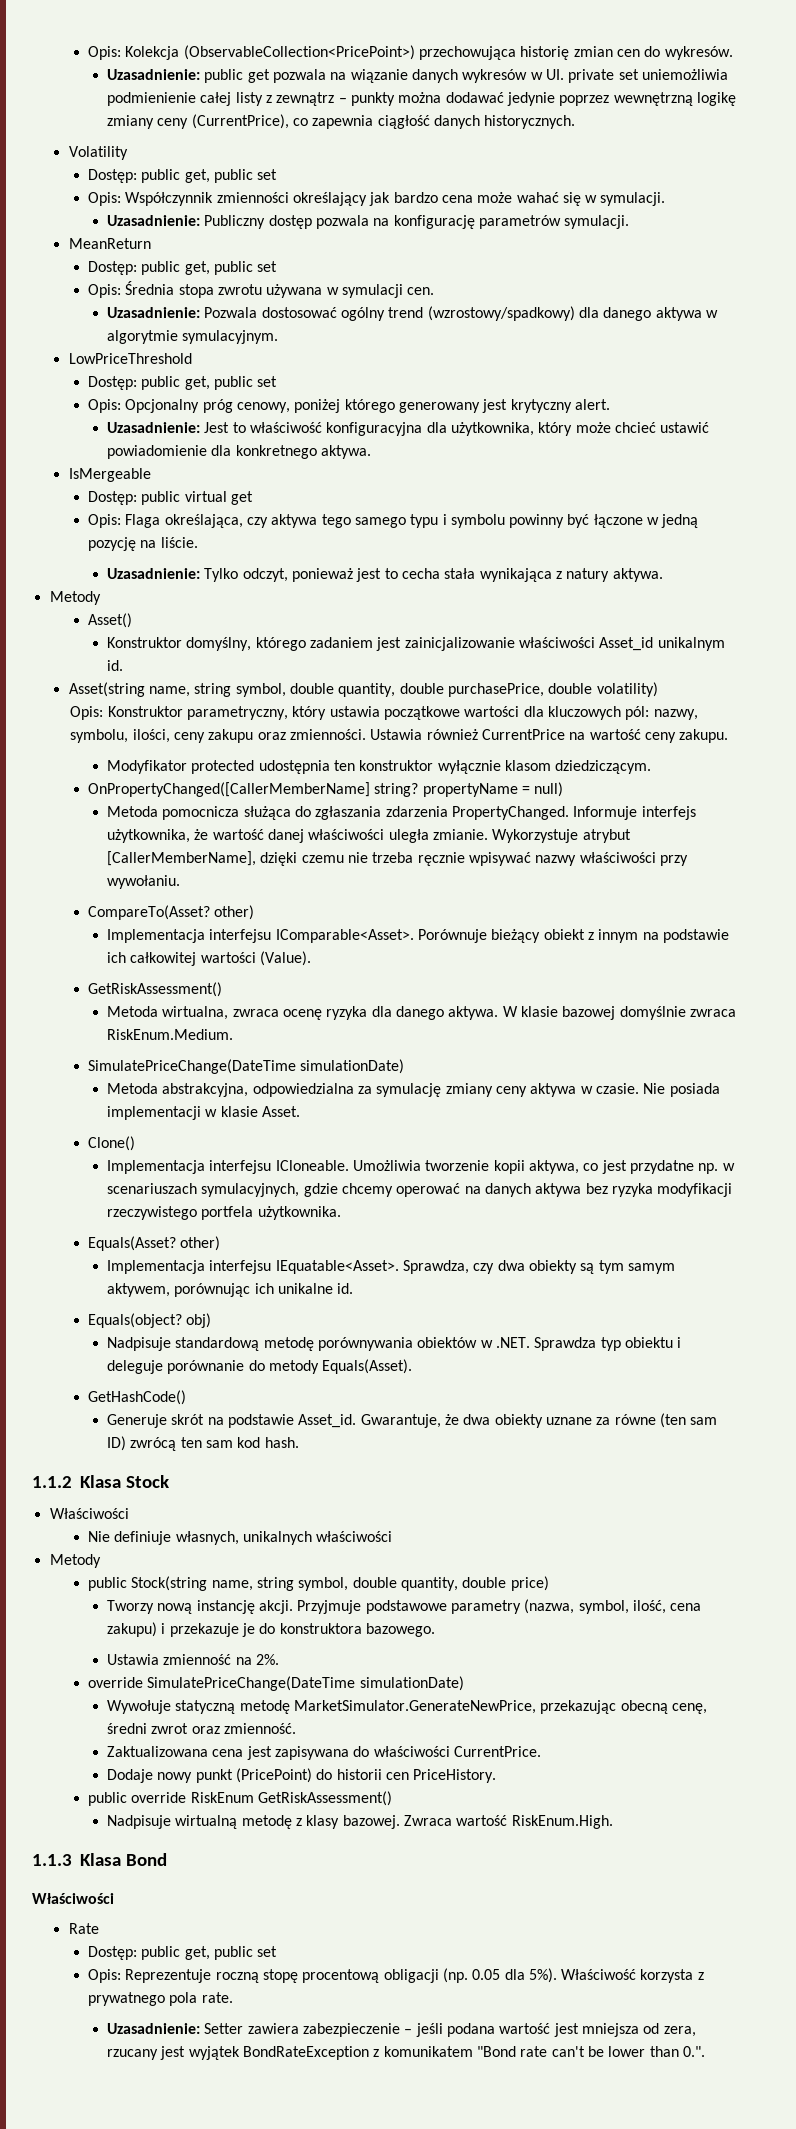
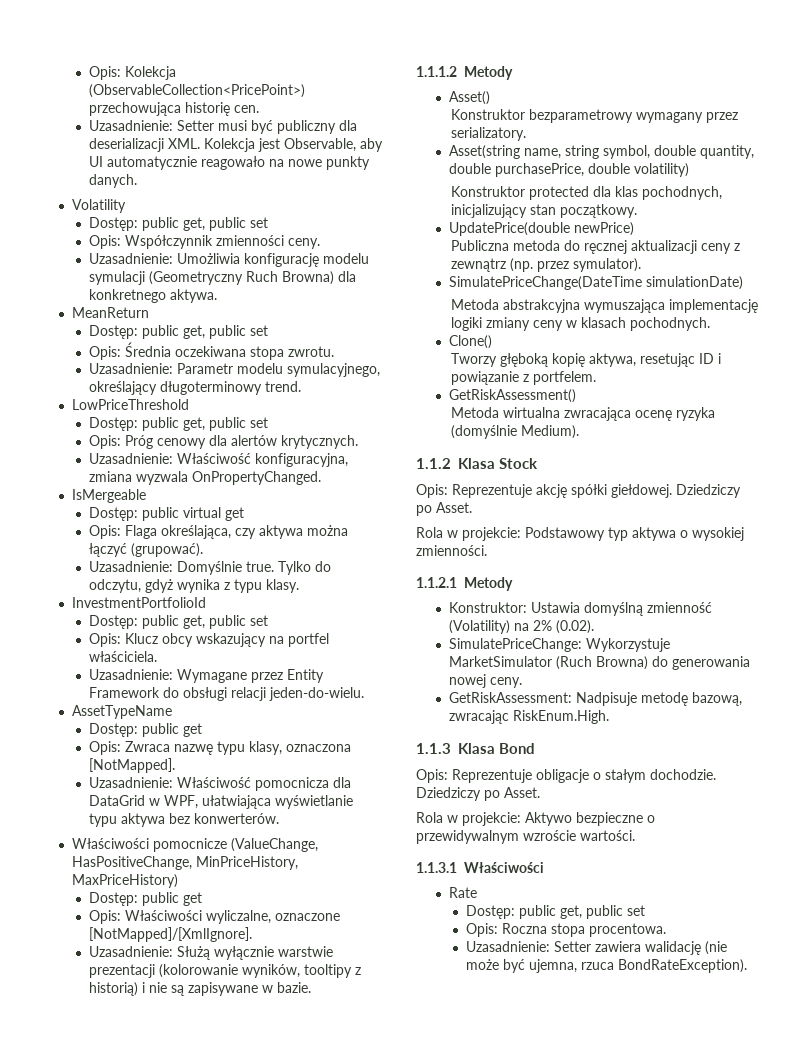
[573,46,733,60] [107,69,728,83] [107,92,736,106] [107,114,576,129] zmian cen do wykresów. // Uzasadnienie: public get pozwala na wiązanie danych wykresów w UI. private set uniemożliwia podmienienie całej listy z zewnątrz – punkty można dodawać jedynie poprzez wewnętrzną logikę zmiany ceny (CurrentPrice), co zapewnia ciągłość danych historycznych. -> [233,105,259,113] [88,120,357,134] [88,138,383,152] [88,156,370,170] [88,174,137,188] cen. // Uzasadnienie: Setter musi być publiczny dla deserializacji XML. Kolekcja jest Observable, aby UI automatycznie reagowało na nowe punkty danych.
[292,192,666,206] [107,215,630,229] określający jak bardzo cena może wahać się w symulacji. // Uzasadnienie: Publiczny dostęp pozwala na konfigurację parametrów symulacji. -> [287,238,320,249] [88,253,369,267] [88,271,356,285] [88,289,217,303] ceny. // Uzasadnienie: Umożliwia konfigurację modelu symulacji (Geometryczny Ruch Browna) dla konkretnego aktywa.
[178,284,435,298] [107,306,718,321] [107,330,279,344] stopa zwrotu używana w symulacji cen. // Uzasadnienie: Pozwala dostosować ogólny trend (wzrostowy/spadkowy) dla danego aktywa w algorytmie symulacyjnym. -> [174,346,334,360] [88,363,380,377] [88,381,301,395] oczekiwana stopa zwrotu. // Uzasadnienie: Parametr modelu symulacyjnego, określający długoterminowy trend.
[125,399,610,413] [107,422,710,436] [107,445,372,459] Opcjonalny próg cenowy, poniżej którego generowany jest krytyczny alert. // Uzasadnienie: Jest to właściwość konfiguracyjna dla użytkownika, który może chcieć ustawić powiadomienie dla konkretnego aktywa. -> [124,435,358,449] [88,453,348,467] [88,471,321,485] Próg cenowy dla alertów krytycznych. // Uzasadnienie: Właściwość konfiguracyjna, zmiana wyzwala OnPropertyChanged.
[321,514,699,528] [87,537,198,551] [107,568,663,582] [49,591,101,605] [87,613,132,628] [107,637,725,651] [107,660,124,671] tego samego typu i symbolu powinny być łączone w jedną pozycję na liście. // Uzasadnienie: Tylko odczyt, ponieważ jest to cecha stała wynikająca z natury aktywa. // Metody // Asset() // Konstruktor domyślny, którego zadaniem jest zainicjalizowanie właściwości Asset_id unikalnym id. -> [306,525,348,536] [88,543,203,557] [88,561,331,575] [88,579,299,593] [71,597,206,608] [88,615,268,629] [88,633,329,647] [88,651,157,662] [88,669,324,683] [88,687,364,701] [71,705,172,719] [88,723,202,737] [88,741,351,755] [88,758,175,773] [88,777,351,791] [88,795,353,809] [88,813,279,827] [71,838,318,852] [71,856,298,870] [71,874,178,888] [88,892,202,906] [88,910,340,924] [88,927,252,942] [88,946,333,960] [88,964,361,978] [88,982,311,996] [416,66,513,80] [448,91,490,105] [450,109,738,123] [450,127,526,141] można łączyć (grupować). // Uzasadnienie: Domyślnie true. Tylko do odczytu, gdyż wynika z typu klasy. // InvestmentPortfolioId // Dostęp: public get, public set // Opis: Klucz obcy wskazujący na portfel właściciela. // Uzasadnienie: Wymagane przez Entity Framework do obsługi relacji jeden-do-wielu. // AssetTypeName // Dostęp: public get // Opis: Zwraca nazwę typu klasy, oznaczona [NotMapped]. // Uzasadnienie: Właściwość pomocnicza dla DataGrid w WPF, ułatwiająca wyświetlanie typu aktywa bez konwerterów. // Właściwości pomocnicze (ValueChange, HasPositiveChange, MinPriceHistory, MaxPriceHistory) // Dostęp: public get // Opis: Właściwości wyliczalne, oznaczone [NotMapped]/[XmlIgnore]. // Uzasadnienie: Służą wyłącznie warstwie prezentacji (kolorowanie wyników, tooltipy z historią) i nie są zapisywane w bazie. // 1.1.1.2 Metody // Asset() // Konstruktor bezparametrowy wymagany przez serializatory.
[70,706,698,720] [70,729,729,743] [107,760,652,774] [87,782,564,797] [107,806,696,820] [107,829,631,843] [107,851,688,866] [107,875,181,889] [87,905,255,920] [107,929,729,943] [107,951,312,966] [87,982,222,997] [107,1006,736,1020] [107,1029,234,1040] [87,1059,405,1074] [107,1083,720,1097] [107,1106,301,1120] [87,1136,135,1151] [107,1160,735,1174] [107,1183,733,1197] [107,1206,341,1220] [87,1236,221,1251] [107,1260,675,1274] [107,1283,354,1297] [87,1313,212,1328] [107,1337,682,1351] [107,1359,413,1374] [87,1390,186,1405] [107,1413,718,1428] [107,1436,299,1451] [32,1475,169,1488] [49,1508,129,1519] [87,1531,393,1545] [49,1554,101,1568] [87,1576,549,1591] [107,1599,702,1614] [107,1622,436,1637] [107,1654,280,1665] [87,1676,464,1691] [107,1700,708,1714] [107,1723,297,1734] [107,1746,542,1760] [107,1768,497,1783] [87,1791,392,1806] [107,1815,613,1829] [32,1853,167,1866] Opis: Konstruktor parametryczny, który ustawia początkowe wartości dla kluczowych pól: nazwy, symbolu, ilości, ceny zakupu oraz zmienności. Ustawia również CurrentPrice na wartość ceny zakupu. // Modyfikator protected udostępnia ten konstruktor wyłącznie klasom dziedziczącym. // OnPropertyChanged([CallerMemberName] string? propertyName = null) // Metoda pomocnicza służąca do zgłaszania zdarzenia PropertyChanged. Informuje interfejs użytkownika, że wartość danej właściwości uległa zmianie. Wykorzystuje atrybut [CallerMemberName], dzięki czemu nie trzeba ręcznie wpisywać nazwy właściwości przy wywołaniu. // CompareTo(Asset? other) // Implementacja interfejsu IComparable<Asset>. Porównuje bieżący obiekt z innym na podstawie ich całkowitej wartości (Value). // GetRiskAssessment() // Metoda wirtualna, zwraca ocenę ryzyka dla danego aktywa. W klasie bazowej domyślnie zwraca RiskEnum.Medium. // SimulatePriceChange(DateTime simulationDate) // Metoda abstrakcyjna, odpowiedzialna za symulację zmiany ceny aktywa w czasie. Nie posiada implementacji w klasie Asset. // Clone() // Implementacja interfejsu ICloneable. Umożliwia tworzenie kopii aktywa, co jest przydatne np. w scenariuszach symulacyjnych, gdzie chcemy operować na danych aktywa bez ryzyka modyfikacji rzeczywistego portfela użytkownika. // Equals(Asset? other) // Implementacja interfejsu IEquatable<Asset>. Sprawdza, czy dwa obiekty są tym samym aktywem, porównując ich unikalne id. // Equals(object? obj) // Nadpisuje standardową metodę porównywania obiektów w .NET. Sprawdza typ obiektu i deleguje porównanie do metody Equals(Asset). // GetHashCode() // Generuje skrót na podstawie Asset_id. Gwarantuje, że dwa obiekty uznane za równe (ten sam ID) zwrócą ten sam kod hash. // 1.1.2 Klasa Stock // Właściwości // Nie definiuje własnych, unikalnych właściwości // Metody // public Stock(string name, string symbol, double quantity, double price) // Tworzy nową instancję akcji. Przyjmuje podstawowe parametry (nazwa, symbol, ilość, cena zakupu) i przekazuje je do konstruktora bazowego. // Ustawia zmienność na 2%. // override SimulatePriceChange(DateTime simulationDate) // Wywołuje statyczną metodę MarketSimulator.GenerateNewPrice, przekazując obecną cenę, średni zwrot oraz zmienność. // Zaktualizowana cena jest zapisywana do właściwości CurrentPrice. // Dodaje nowy punkt (PricePoint) do historii cen PriceHistory. // public override RiskEnum GetRiskAssessment() // Nadpisuje wirtualną metodę z klasy bazowej. Zwraca wartość RiskEnum.High. // 1.1.3 Klasa Bond // -> [450,186,722,200] [450,204,637,218] [448,222,634,236] [450,240,740,254] [450,258,641,272] [448,276,743,290] [450,299,758,313] [450,317,710,331] [448,335,492,349] [450,353,721,367] [450,371,596,385] [448,389,576,403] [450,407,715,421] [450,425,579,439] [416,458,538,469] [416,484,741,498] [416,502,472,516] [416,527,744,541] [416,545,487,556] [416,577,513,591] [448,602,712,616] [448,620,594,634] [448,638,670,652] [448,656,750,670] [448,674,522,688] [448,692,742,706] [448,710,609,724] [416,743,535,754] [416,769,716,783] [416,787,540,801] [416,812,655,826] [416,830,635,844] [416,862,457,873] Konstruktor protected dla klas pochodnych, inicjalizujący stan początkowy. // UpdatePrice(double newPrice) // Publiczna metoda do ręcznej aktualizacji ceny z zewnątrz (np. przez symulator). // SimulatePriceChange(DateTime simulationDate) // Metoda abstrakcyjna wymuszająca implementację logiki zmiany ceny w klasach pochodnych. // Clone() // Tworzy głęboką kopię aktywa, resetując ID i powiązanie z portfelem. // GetRiskAssessment() // Metoda wirtualna zwracająca ocenę ryzyka (domyślnie Medium). // 1.1.2 Klasa Stock // Opis: Reprezentuje akcję spółki giełdowej. Dziedziczy po Asset. // Rola w projekcie: Podstawowy typ aktywa o wysokiej zmienności. // 1.1.2.1 Metody // Konstruktor: Ustawia domyślną zmienność (Volatility) na 2% (0.02). // SimulatePriceChange: Wykorzystuje MarketSimulator (Ruch Browna) do generowania nowej ceny. // GetRiskAssessment: Nadpisuje metodę bazową, zwracając RiskEnum.High. // 1.1.3 Klasa Bond // Opis: Reprezentuje obligacje o stałym dochodzie. Dziedziczy po Asset. // Rola w projekcie: Aktywo bezpieczne o przewidywalnym wzroście wartości. // 1.1.3.1
[125,1968,704,1983] [87,1992,233,2006] [107,2023,696,2037] [107,2046,705,2060] Reprezentuje roczną stopę procentową obligacji (np. 0.05 dla 5%). Właściwość korzysta z prywatnego pola rate. // Uzasadnienie: Setter zawiera zabezpieczenie – jeśli podana wartość jest mniejsza od zera, rzucany jest wyjątek BondRateException z komunikatem "Bond rate can't be lower than 0.". -> [501,923,666,937] [465,941,727,955] [465,959,747,973] Roczna stopa procentowa. // Uzasadnienie: Setter zawiera walidację (nie może być ujemna, rzuca BondRateException).

